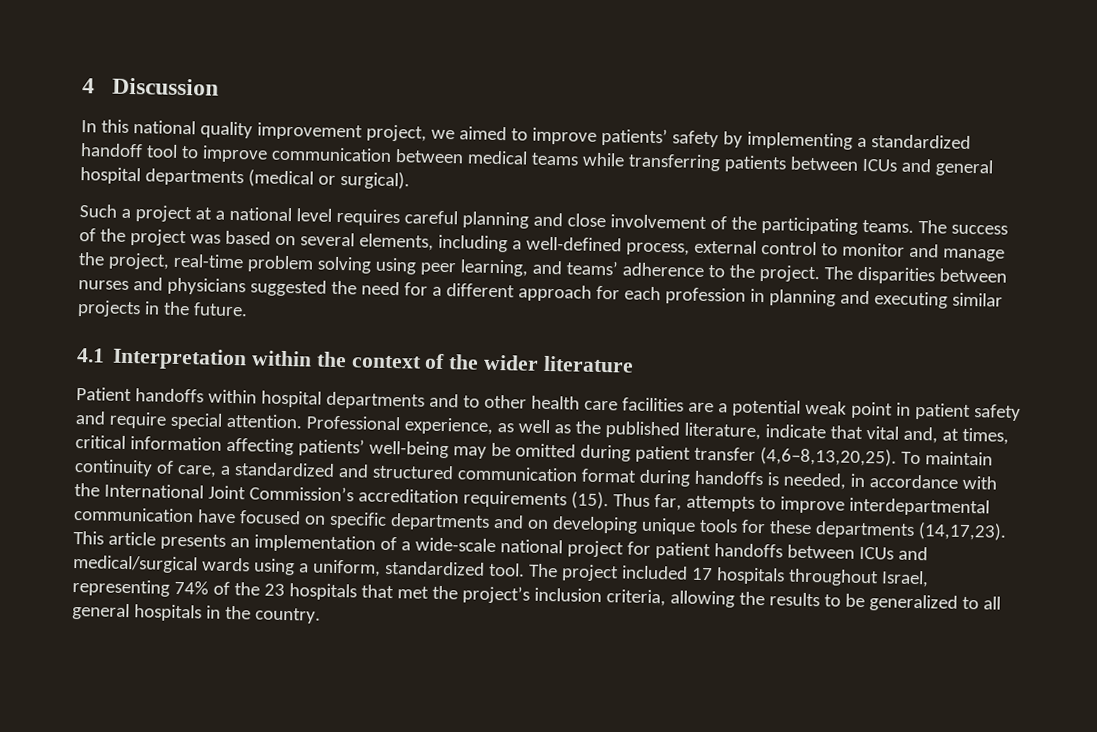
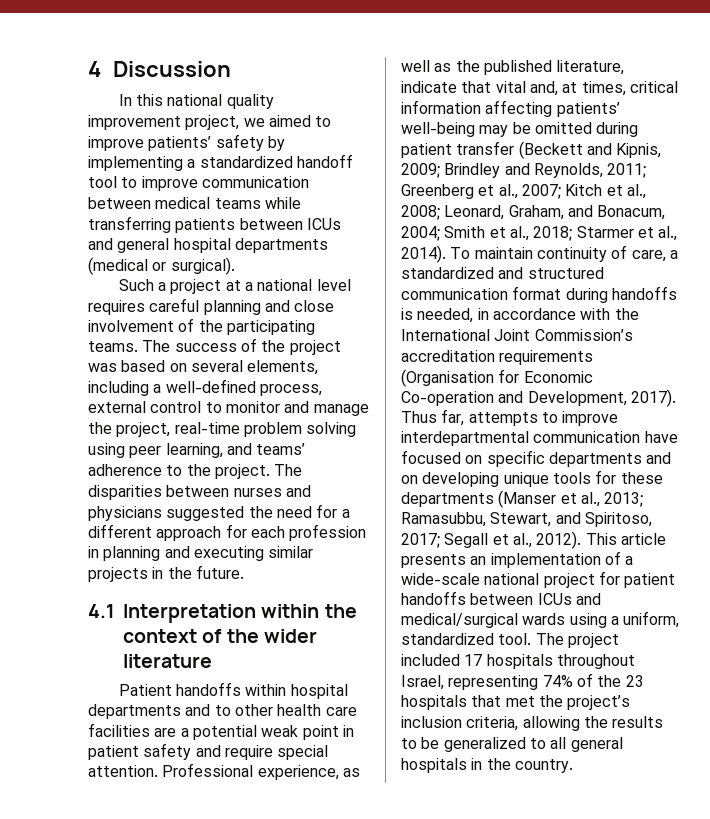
[759,447,897,467] (4,6–8,13,20,25). -> [518,141,662,159] [401,163,647,178] [401,184,646,199] [401,205,666,220] [401,226,678,241] [401,245,446,263] (Beckett and Kipnis, 2009; Brindley and Reynolds, 2011; Greenberg et al., 2007; Kitch et al., 2008; Leonard, Graham, and Bonacum, 2004; Smith et al., 2018; Starmer et al., 2014).
[570,491,609,510] (15). -> [401,369,593,387] [401,389,676,407] (Organisation for Economic Co-operation and Development, 2017).
[917,522,1007,541] (14,17,23). -> [498,490,644,508] [401,512,652,527] [401,531,582,549] (Manser et al., 2013; Ramasubbu, Stewart, and Spiritoso, 2017; Segall et al., 2012).

